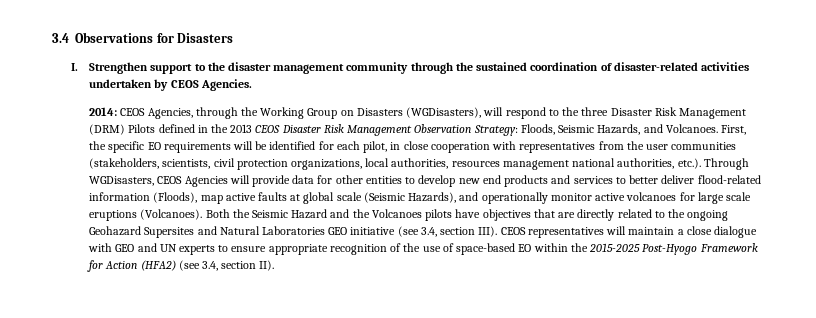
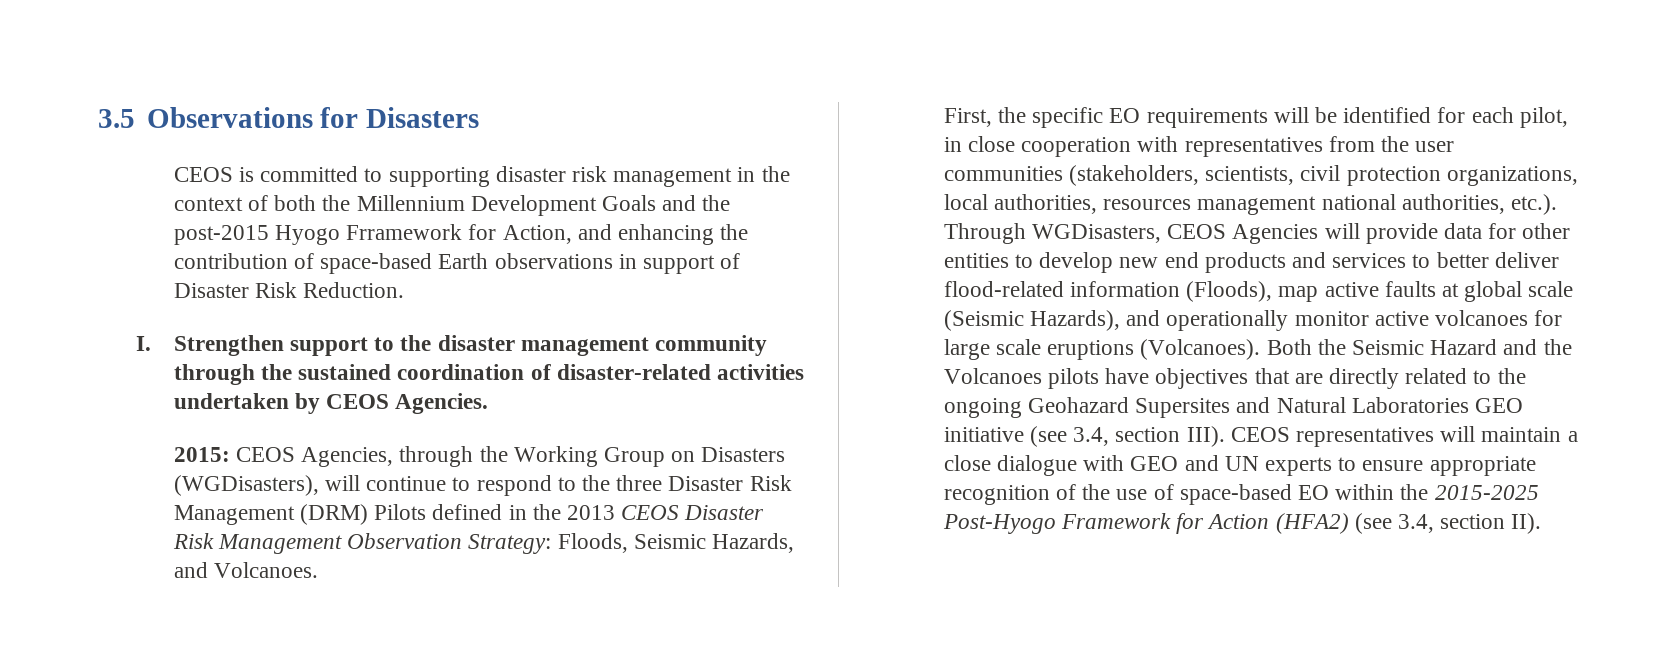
[52,33,69,43] 3.4 -> [98,109,135,128] 3.5
(234, 38) none -> [173,166,790,187] [173,195,731,216] [173,224,749,245] [173,253,741,274] [173,282,405,298] // CEOS is committed to supporting disaster risk management in the context of both the Millennium Development Goals and the post-2015 Hyogo Frramework for Action, and enhancing the contribution of space-based Earth observations in support of Disaster Risk Reduction.
[89,107,118,116] 2014: -> [173,447,230,462] 2015:
(504, 111) none -> [366,476,471,491] continue to
(718, 128) none -> (318, 570) //

